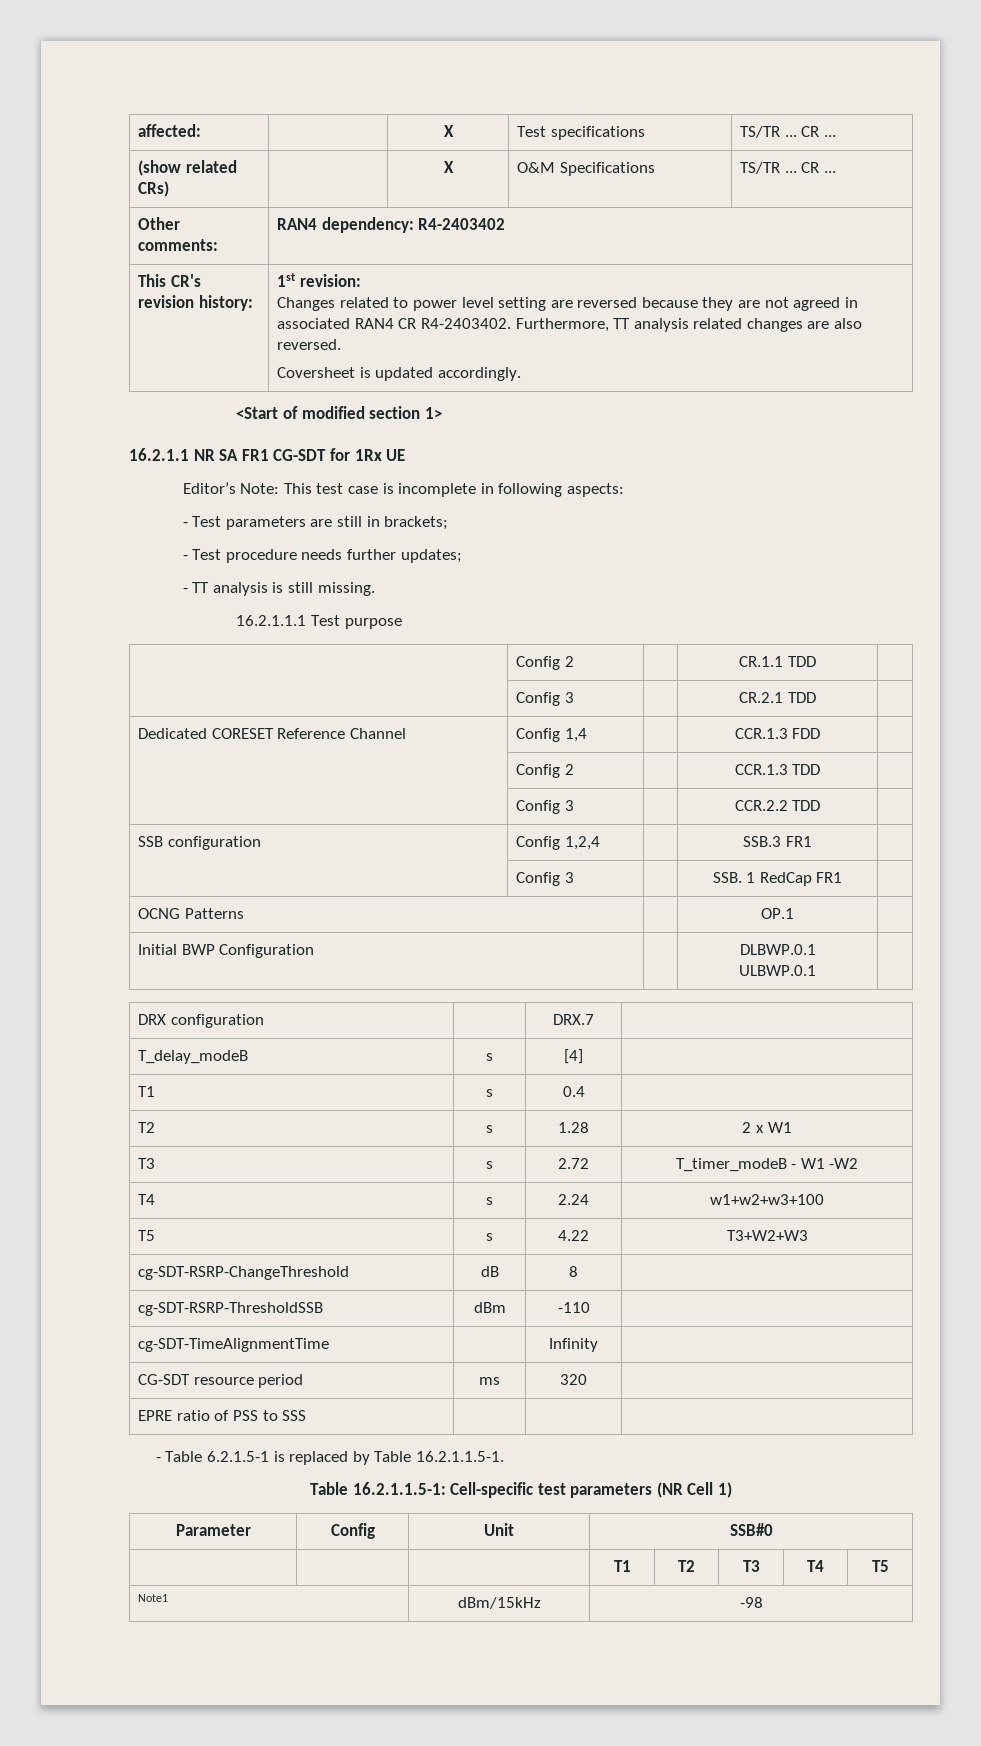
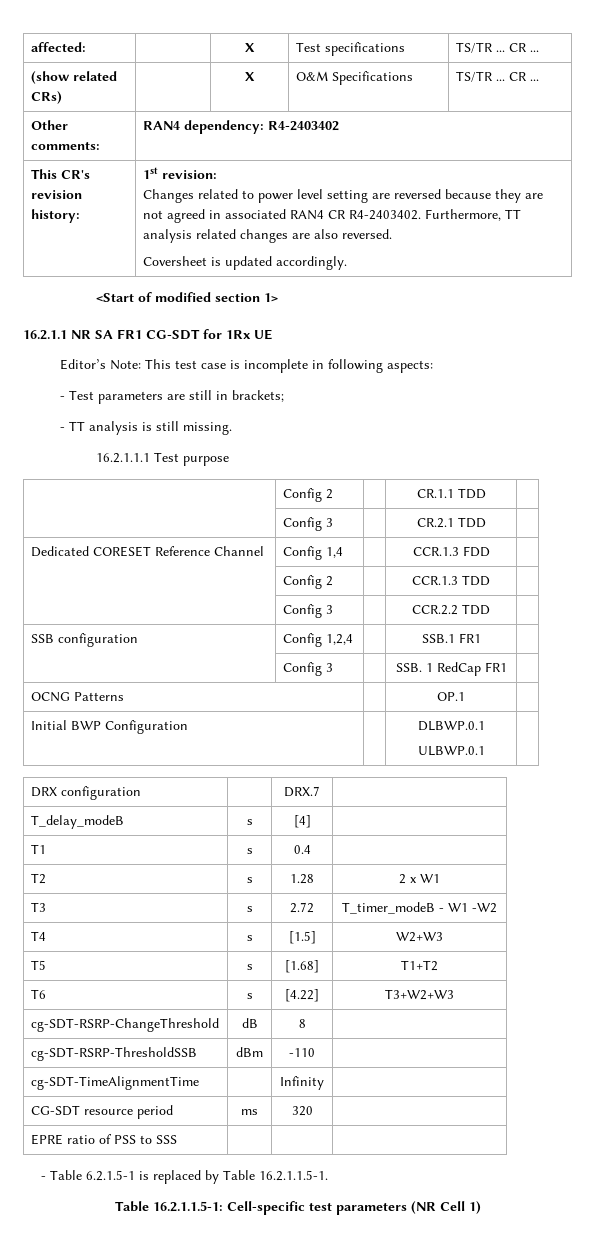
[182,549,462,563] // - Test procedure needs further updates; -> (284, 396) none
[743,836,782,847] SSB.3 -> [421,634,455,643] SSB.1
[558,1194,589,1205] [710,1194,824,1205] 2.24 | w1+w2+w3+100 -> [288,931,316,944] [396,932,443,942] [1.5] | W2+W3
[558,1230,589,1241] 4.22 -> [285,960,319,973] [401,960,438,971] [30,989,46,999] [246,993,253,999] [285,989,319,1002] [1.68] | T1+T2 // T6 | s | [4.22]
[175,1524,251,1536] [330,1523,375,1539] [484,1523,514,1536] [729,1523,773,1536] [613,1560,631,1572] [678,1560,695,1572] [742,1560,760,1572] [807,1560,824,1572] [871,1560,889,1572] [138,1594,169,1602] [457,1597,541,1609] [739,1597,763,1608] // Parameter | Config | Unit | SSB#0 // | | | T1 | T2 | T3 | T4 | T5 // Note1 | dBm/15kHz | -98 -> (481, 1207) none

